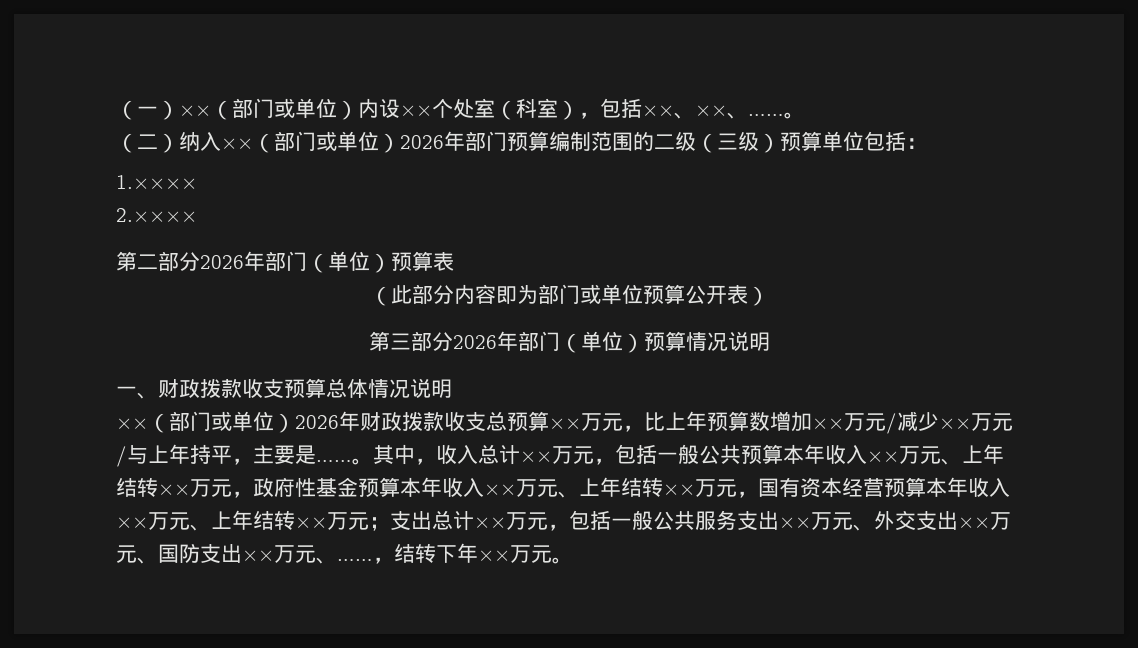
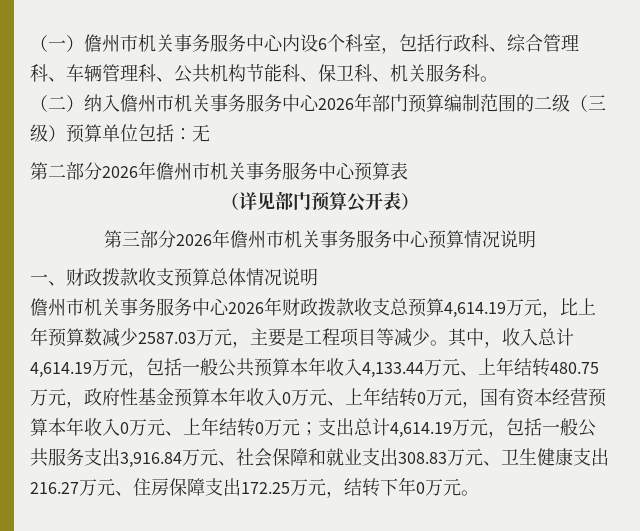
[179,98,805,120] [116,131,400,153] ××（部门或单位）内设××个处室（科室），包括××、××、……。 // （二）纳入××（部门或单位） -> [84,34,579,54] [30,64,498,83] [30,94,319,112] 儋州市机关事务服务中心内设6个科室，包括行政科、综合管理科、车辆管理科、公共机构节能科、保卫科、机关服务科。 // （二）纳入儋州市机关事务服务中心
[116,175,197,189] [116,208,197,222] // 1.×××× // 2.×××× -> [192,124,210,142] 无
[265,251,454,273] [369,284,643,306] 部门（单位）预算表 // （此部分内容即为部门或单位 -> [156,162,408,181] [221,191,311,210] 儋州市机关事务服务中心预算表 // （详见部门
[517,331,644,353] 部门（单位） -> [230,230,429,248] 儋州市机关事务服务中心
[116,411,295,433] ××（部门或单位） -> [30,298,229,316] 儋州市机关事务服务中心
[549,418,581,429] ×× -> [444,302,506,318] 4,614.19
[770,411,1013,434] [116,444,352,467] 增加××万元/减少××万元/与上年持平，主要是…… -> [102,328,430,348] 减少2587.03万元，主要是工程项目等减少
[520,451,552,462] ×× -> [30,362,92,378] 4,614.19
[867,444,1004,465] [116,477,190,497] ××万元、上年结转×× -> [362,357,599,378] 4,133.44万元、上年结转480.75
[484,477,695,498] ××万元、上年结转×× -> [282,387,426,407] 0万元、上年结转0
[116,510,327,531] ××万元、上年结转×× -> [120,417,264,437] 0万元、上年结转0
[474,517,506,528] ×× -> [390,422,452,438] 4,614.19
[779,510,1011,531] [116,544,373,564] ××万元、外交支出××万元、国防支出××万元、…… -> [120,448,609,468] [30,478,326,496] 3,916.84万元、社会保障和就业支出308.83万元、卫生健康支出216.27万元、住房保障支出172.25万元
[478,550,510,561] ×× -> [416,482,425,494] 0

